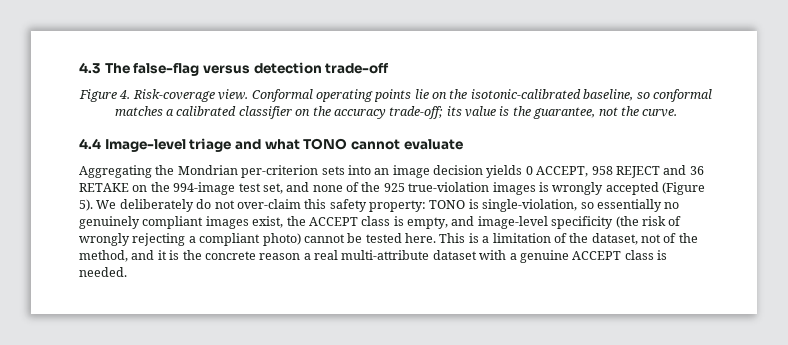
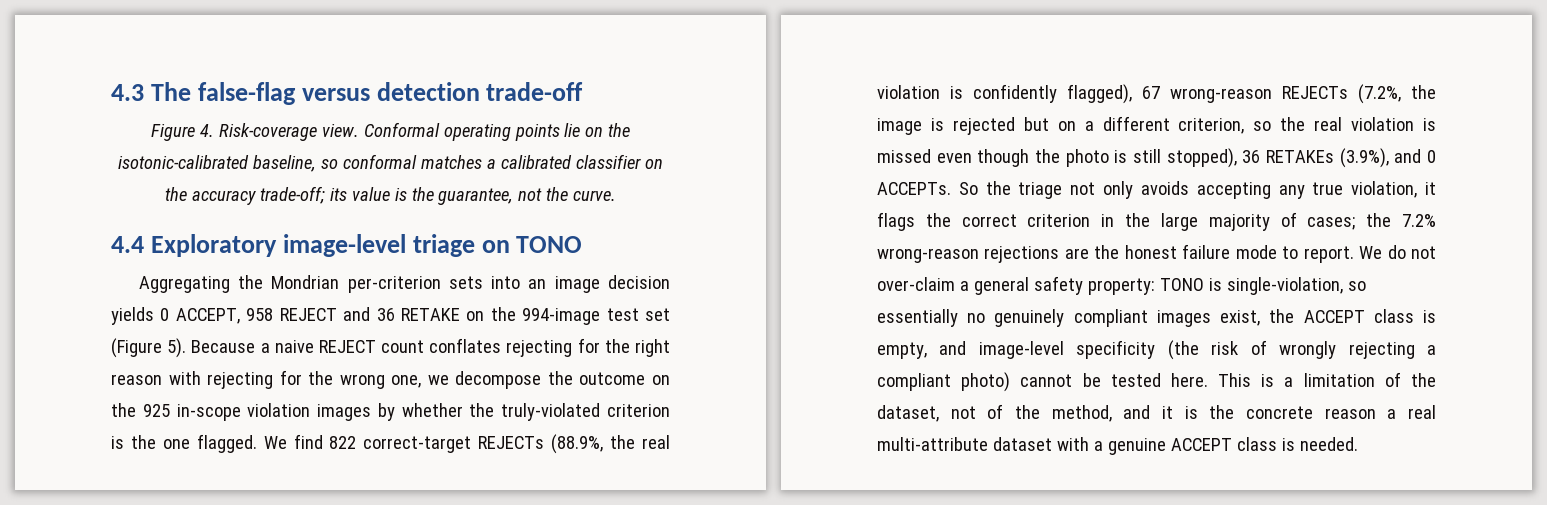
[104,138,463,152] Image-level triage and what TONO cannot evaluate -> [150,234,583,257] Exploratory image-level triage on TONO
[262,182,705,195] [79,199,194,212] set, and none of the 925 true-violation images is wrongly accepted (Figure 5). We deliberately -> [645,308,670,321] [111,338,670,358] [111,370,670,389] [111,403,670,421] [111,434,670,454] [877,84,1436,104] [877,116,1436,135] [877,148,1436,168] [877,181,1436,199] [877,212,1436,231] [877,244,1383,263] set (Figure 5). Because a naive REJECT count conflates rejecting for the right reason with rejecting for the wrong one, we decompose the outcome on the 925 in-scope violation images by whether the truly-violated criterion is the one flagged. We find 822 correct-target REJECTs (88.9%, the real violation is confidently flagged), 67 wrong-reason REJECTs (7.2%, the image is rejected but on a different criterion, so the real violation is missed even though the photo is still stopped), 36 RETAKEs (3.9%), and 0 ACCEPTs. So the triage not only avoids accepting any true violation, it flags the correct criterion in the large majority of cases; the 7.2% wrong-reason rejections are the honest failure mode to report. We
[304,199,327,209] this -> [959,277,1029,295] a general

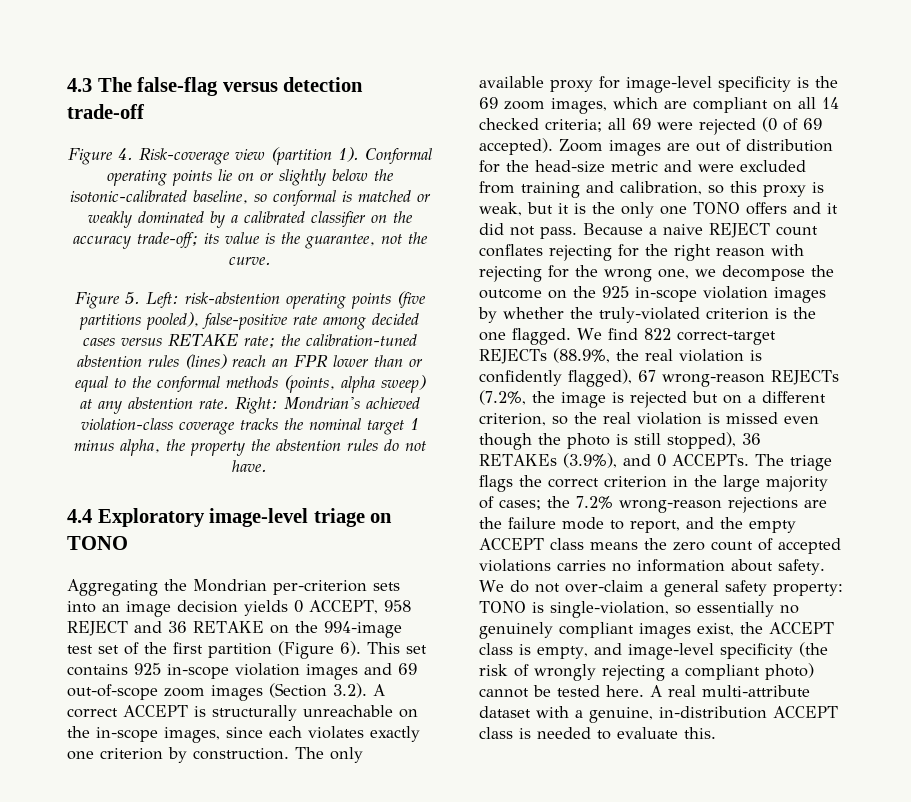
[321,124,359,137] view. -> [234,147,359,165] view (partition 1).
(604, 132) none -> [259,169,368,186] or slightly below
[421,155,482,169] matches -> [341,190,431,202] [87,211,225,228] is matched or weakly dominated by
(617, 195) none -> [74,291,426,309] [79,312,419,330] [82,334,417,348] [77,354,423,369] [74,375,426,393] [79,397,420,414] [80,418,419,435] [73,439,426,456] [232,460,267,472] // Figure 5. Left: risk-abstention operating points (five partitions pooled), false-positive rate among decided cases versus RETAKE rate; the calibration-tuned abstention rules (lines) reach an FPR lower than or equal to the conformal methods (points, alpha sweep) at any abstention rate. Right: Mondrian's achieved violation-class coverage tracks the nominal target 1 minus alpha, the property the abstention rules do not have.
[111,338,187,358] (Figure 5). -> [124,641,427,659] [67,663,417,680] [67,683,385,701] [67,705,418,721] [67,726,420,743] [67,747,363,763] [479,76,838,93] [479,97,839,114] [479,117,822,135] [479,138,833,156] [479,160,806,173] [479,181,824,198] [479,202,838,218] [479,223,577,239] of the first partition (Figure 6). This set contains 925 in-scope violation images and 69 out-of-scope zoom images (Section 3.2). A correct ACCEPT is structurally unreachable on the in-scope images, since each violates exactly one criterion by construction. The only available proxy for image-level specificity is the 69 zoom images, which are compliant on all 14 checked criteria; all 69 were rejected (0 of 69 accepted). Zoom images are out of distribution for the head-size metric and were excluded from training and calibration, so this proxy is weak, but it is the only one TONO offers and it did not pass.
[958,181,1436,199] So the triage not only avoids accepting any true violation, it -> [754,454,832,471] The triage
[1124,245,1177,259] honest -> (502, 523) none
[1303,246,1354,263] report. -> [630,517,796,533] [479,538,841,554] [479,559,825,575] report, and the empty ACCEPT class means the zero count of accepted violations carries no information about safety.
[1218,372,1436,387] [877,404,1397,422] This is a limitation of the dataset, not of the method, and it is the concrete reason a -> [650,685,662,697] A
[1107,437,1358,455] genuine ACCEPT class is needed. -> [589,706,838,723] [479,727,716,740] genuine, in-distribution ACCEPT class is needed to evaluate this.

